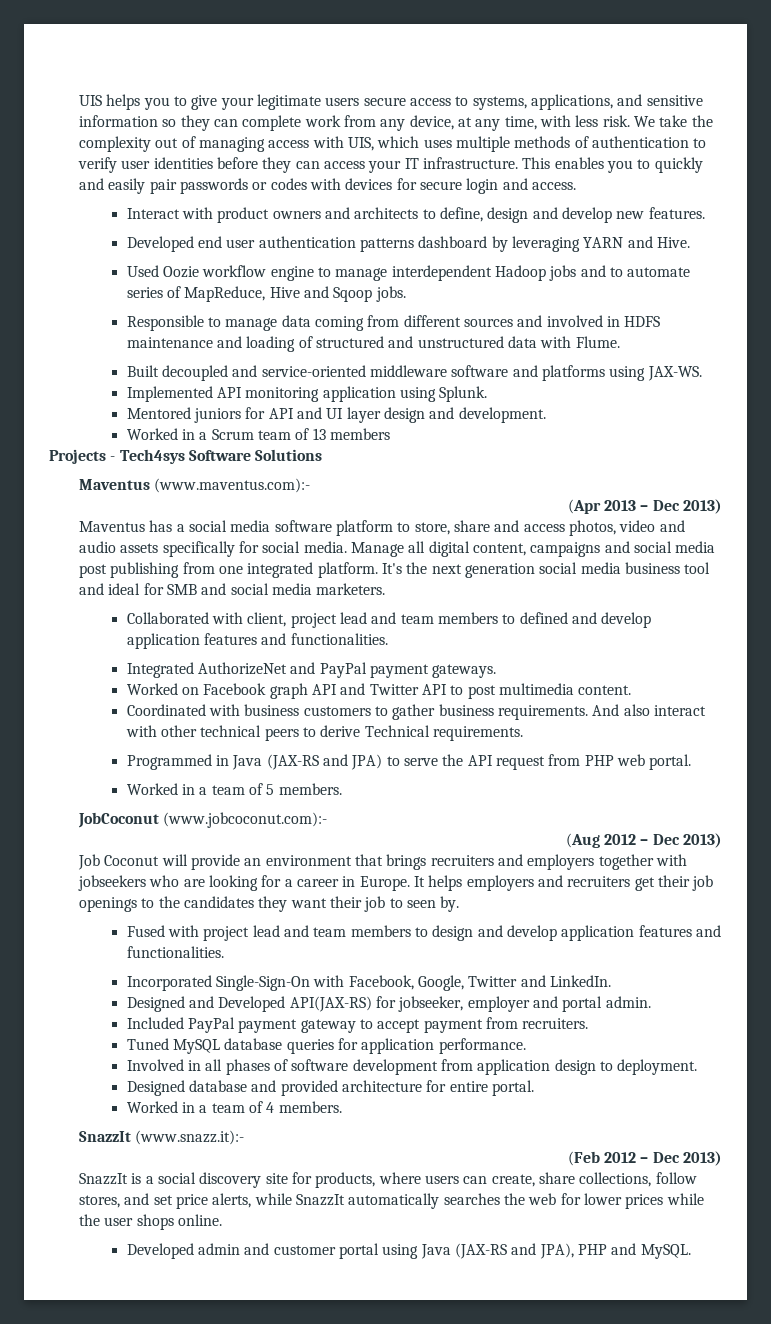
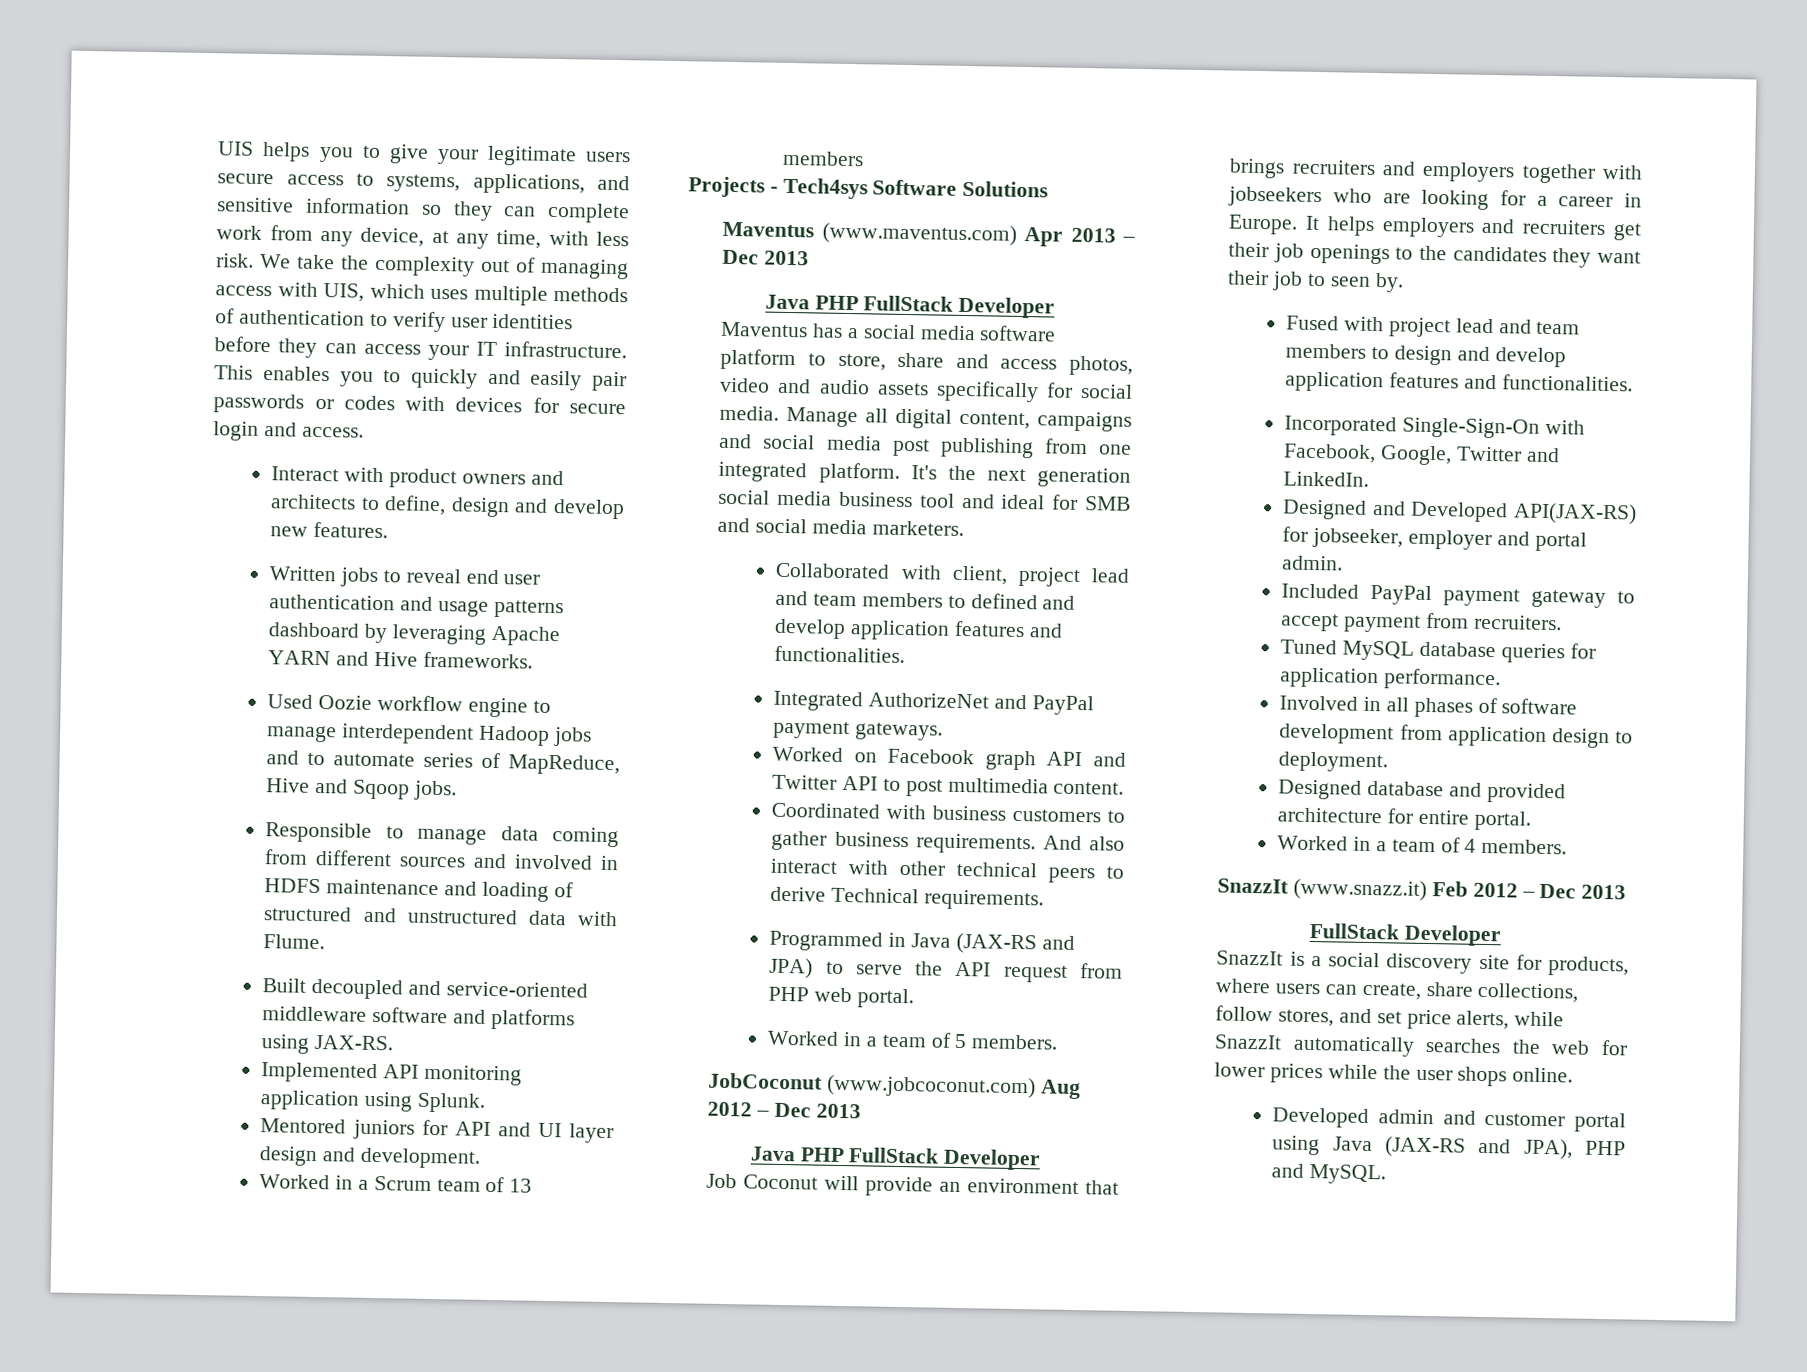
[126,236,194,252] Developed -> [269,566,461,588] Written jobs to reveal
(356, 242) none -> [400,596,490,617] and usage
(581, 244) none -> [490,625,560,647] Apache
[656,237,690,248] Hive. -> [374,651,533,669] Hive frameworks.
[647,366,702,381] JAX-WS. -> [314,1034,394,1051] JAX-RS.
[154,478,311,493] [567,499,601,514] (www.maventus.com):- // (Apr -> [821,222,1064,247] (www.maventus.com) Apr
[683,499,723,514] 2013) -> [764,250,810,266] [764,294,1056,319] 2013 // Java PHP FullStack Developer
[163,812,328,828] [565,833,723,848] (www.jobcoconut.com):- // (Aug 2012 – Dec 2013) -> [826,1074,1081,1100] [707,1101,861,1119] [749,1146,1042,1171] (www.jobcoconut.com) Aug 2012 – Dec 2013 // Java PHP FullStack Developer
[135,1130,245,1145] [567,1151,723,1166] (www.snazz.it):- // (Feb 2012 – Dec 2013) -> [1293,878,1627,901] [1309,922,1501,947] (www.snazz.it) Feb 2012 – Dec 2013 // FullStack Developer

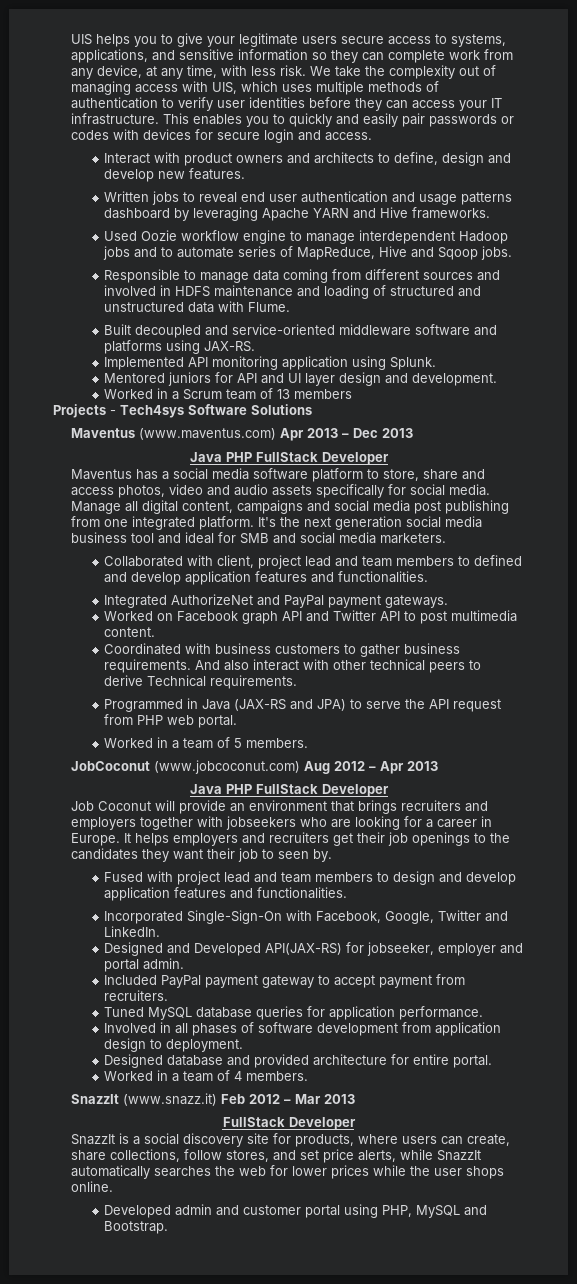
[773,1102,811,1118] Dec -> [380,761,405,774] Apr
[1539,883,1577,899] Dec -> [295,1094,322,1104] Mar
[1332,1136,1626,1160] [1271,1163,1387,1185] Java (JAX-RS and JPA), PHP and MySQL. -> [382,1205,488,1218] [104,1221,169,1234] PHP, MySQL and Bootstrap.

